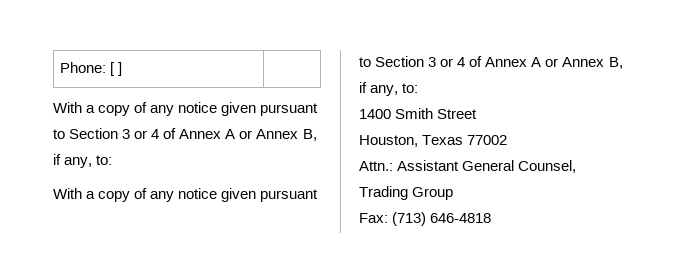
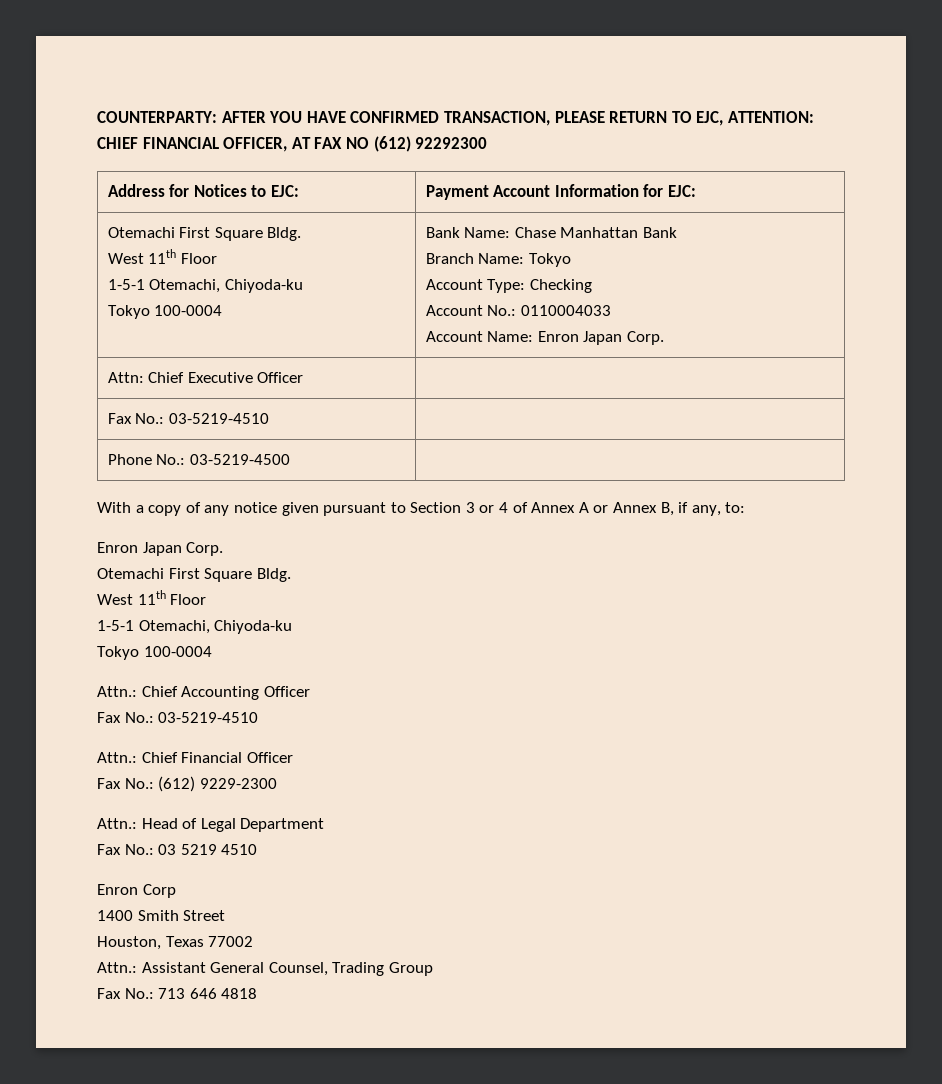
[59,62,122,76] Phone: [ ] -> [97,111,814,126] [97,136,488,152] [107,184,299,197] [425,184,696,200] [107,227,302,241] [107,249,217,264] [107,279,303,293] [107,305,223,319] [425,227,677,238] [425,253,571,267] [425,279,592,293] [425,305,611,316] [425,331,664,345] [107,372,304,383] [107,413,269,424] [107,454,290,465] COUNTERPARTY: AFTER YOU HAVE CONFIRMED TRANSACTION, PLEASE RETURN TO EJC, ATTENTION: CHIEF FINANCIAL OFFICER, AT FAX NO (612) 92292300 // Address for Notices to EJC: | Payment Account Information for EJC: // Otemachi First Square Bldg. // West 11th Floor // 1-5-1 Otemachi, Chiyoda-ku // Tokyo 100-0004 | Bank Name: Chase Manhattan Bank // Branch Name: Tokyo // Account Type: Checking // Account No.: 0110004033 // Account Name: Enron Japan Corp. // Attn: Chief Executive Officer | // Fax No.: 03-5219-4510 | // Phone No.: 03-5219-4500
[53,188,319,202] [359,56,623,69] [359,82,419,96] With a copy of any notice given pursuant to Section 3 or 4 of Annex A or Annex B, if any, to: -> [97,542,224,556] [97,568,291,582] [97,590,207,605] [97,620,293,634] [97,646,212,660] [97,686,310,700] [97,712,259,723] [97,752,293,763] [97,776,277,792] [97,818,325,832] [97,844,258,855] [97,884,176,898] Enron Japan Corp. // Otemachi First Square Bldg. // West 11th Floor // 1-5-1 Otemachi, Chiyoda-ku // Tokyo 100-0004 // Attn.: Chief Accounting Officer // Fax No.: 03-5219-4510 // Attn.: Chief Financial Officer // Fax No.: (612) 9229-2300 // Attn.: Head of Legal Department // Fax No.: 03 5219 4510 // Enron Corp
[359,212,492,226] Fax: (713) 646-4818 -> [97,988,258,999] Fax No.: 713 646 4818

